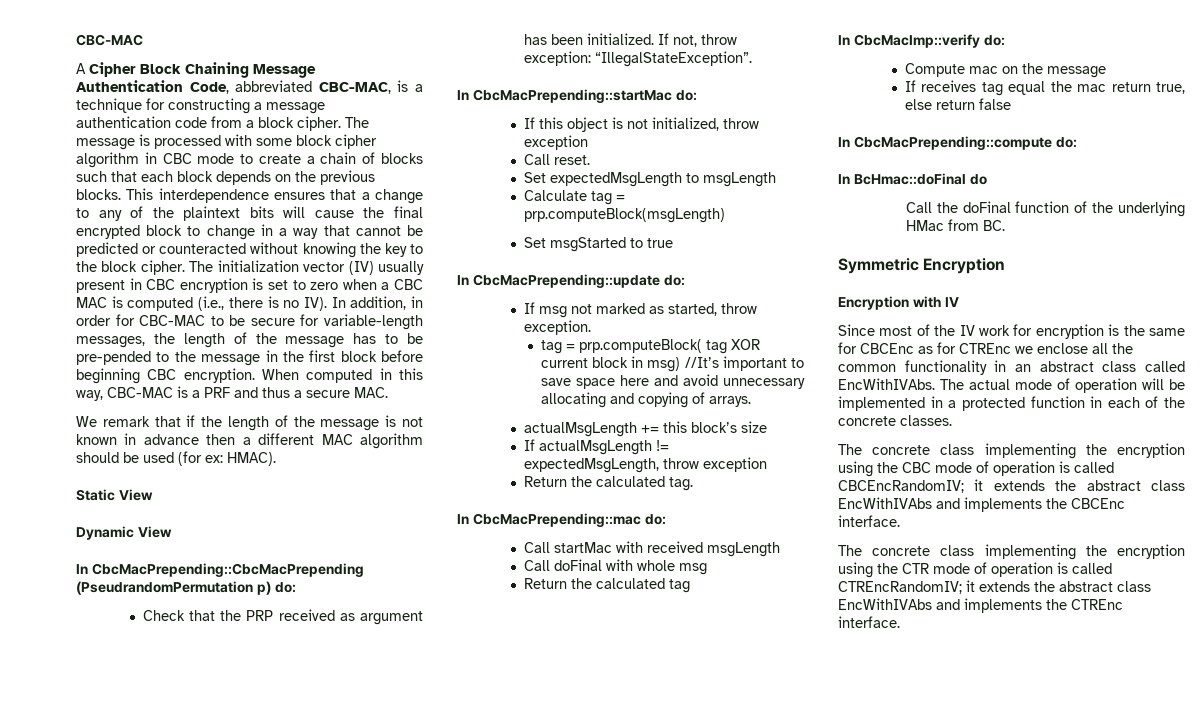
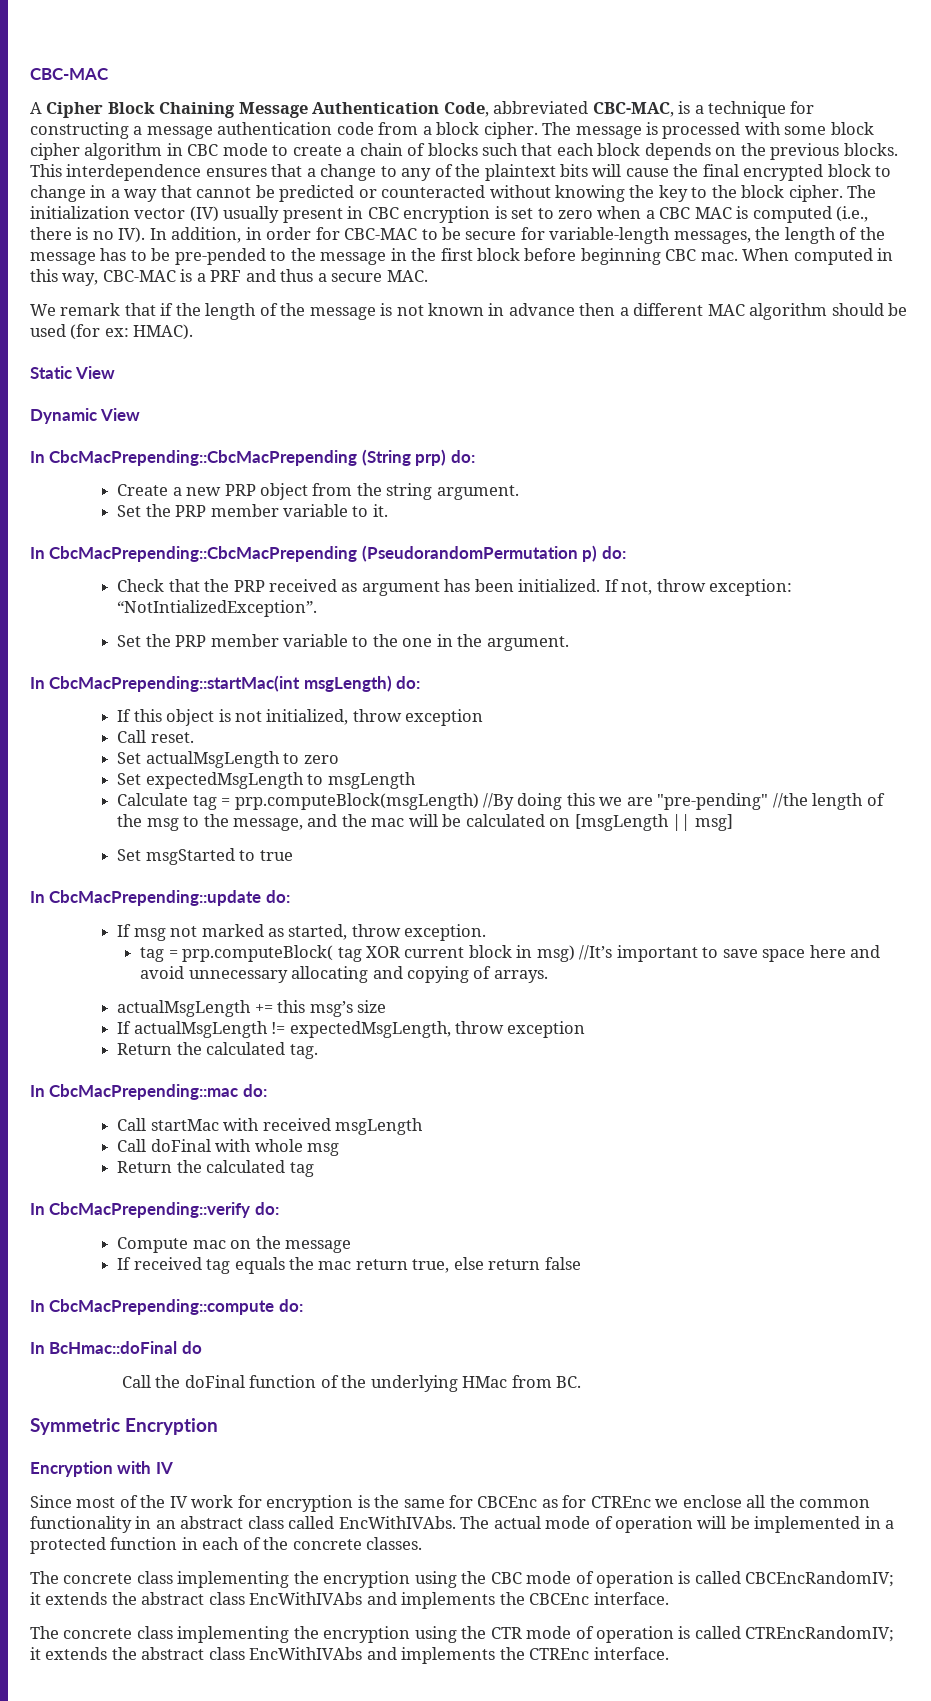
[183,368,255,383] encryption. -> [700,252,738,261] mac.
[76,581,253,595] (PseudrandomPermutation -> [361,449,475,466] [117,483,519,500] [117,504,388,517] [30,545,578,562] (String prp) do: // Create a new PRP object from the string argument. // Set the PRP member variable to it. // In CbcMacPrepending::CbcMacPrepending (PseudorandomPermutation
[594,51,752,67] [457,89,672,103] “IllegalStateException”. // In CbcMacPrepending::startMac -> [117,600,318,617] [117,634,569,651] [30,675,392,692] “NotIntializedException”. // Set the PRP member variable to the one in the argument. // In CbcMacPrepending::startMac(int msgLength)
(590, 160) none -> [117,751,339,768] // Set actualMsgLength to zero
(725, 215) none -> [482,793,885,810] [117,814,733,831] //By doing this we are "pre-pending" //the length of the msg to the message, and the mac will be calculated on [msgLength || msg]
[690,422,737,433] block’s -> [309,1001,353,1017] msg’s
[853,34,980,48] CbcMacImp::verify -> [49,1202,251,1218] CbcMacPrepending::verify
[921,80,1046,96] receives tag equal -> [133,1257,285,1274] received tag equals

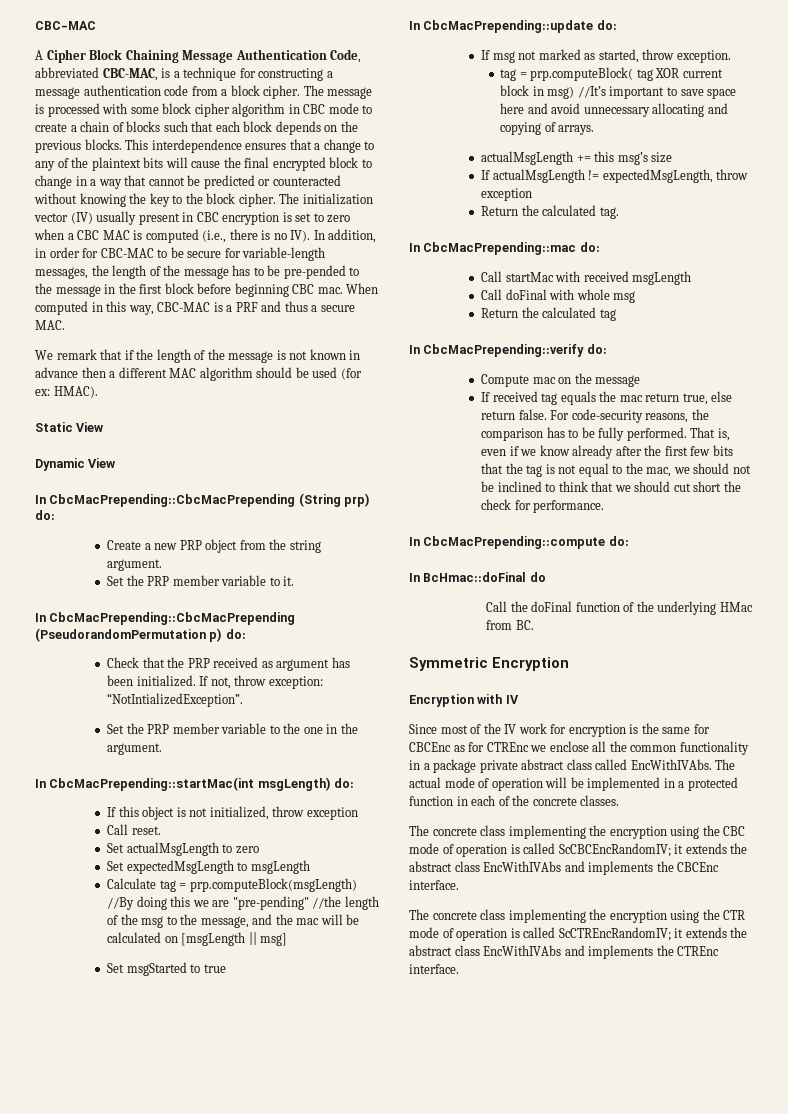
[544,1257,581,1270] false -> [518,409,709,423] [481,427,730,441] [481,445,733,459] [481,463,751,477] [481,481,741,492] [481,499,605,513] false. For code-security reasons, the comparison has to be fully performed. That is, even if we know already after the first few bits that the tag is not equal to the mac, we should not be inclined to think that we should cut short the check for performance.
[155,1520,176,1529] an -> [423,759,518,773] a package private
[745,1571,895,1587] CBCEncRandomIV; -> [558,843,671,857] ScCBCEncRandomIV;
[745,1626,895,1642] CTREncRandomIV; -> [558,927,671,941] ScCTREncRandomIV;

